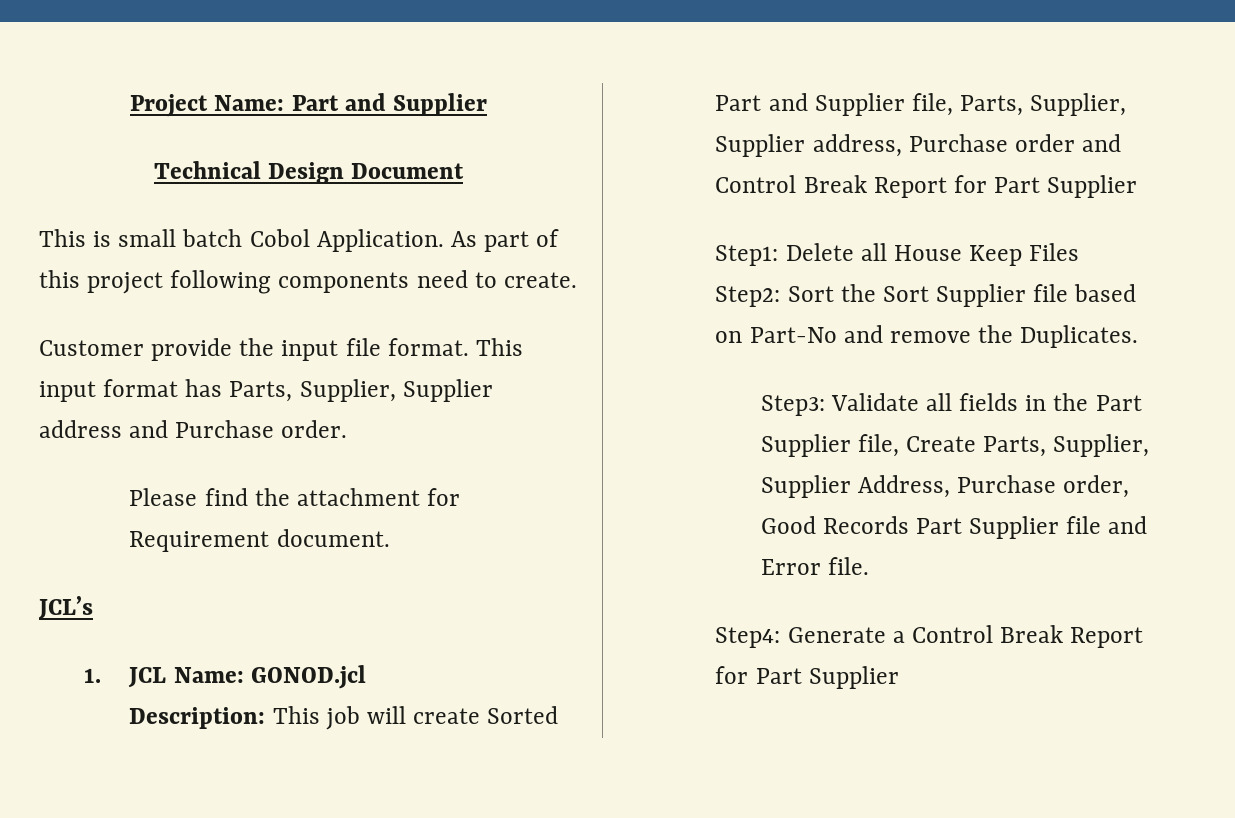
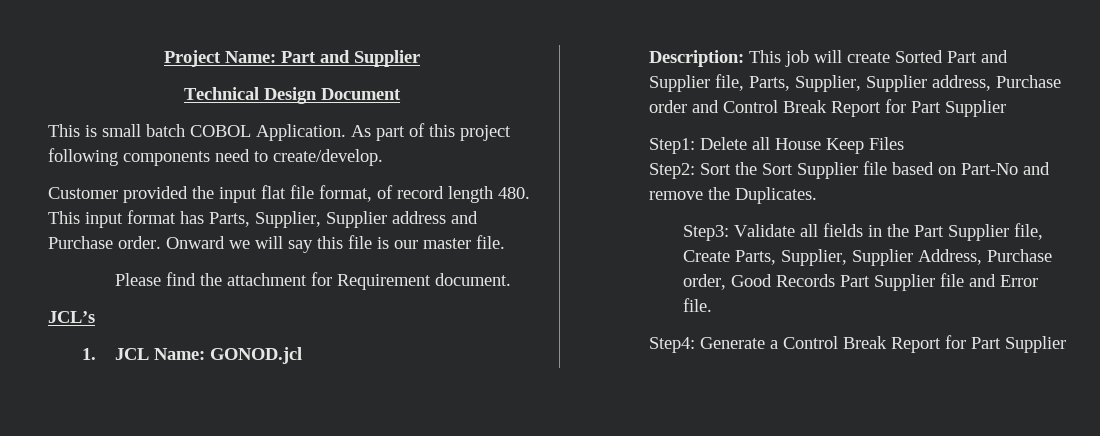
[249,229,310,247] Cobol -> [190,125,251,137] COBOL
[503,272,577,288] create. -> [273,149,383,166] create/develop.
[151,338,233,361] provide -> [123,186,188,203] provided
[345,338,469,356] file format. -> [261,185,530,203] flat file format, of record length 480.
(348, 429) none -> [166,235,505,253] Onward we will say this file is our master file.

